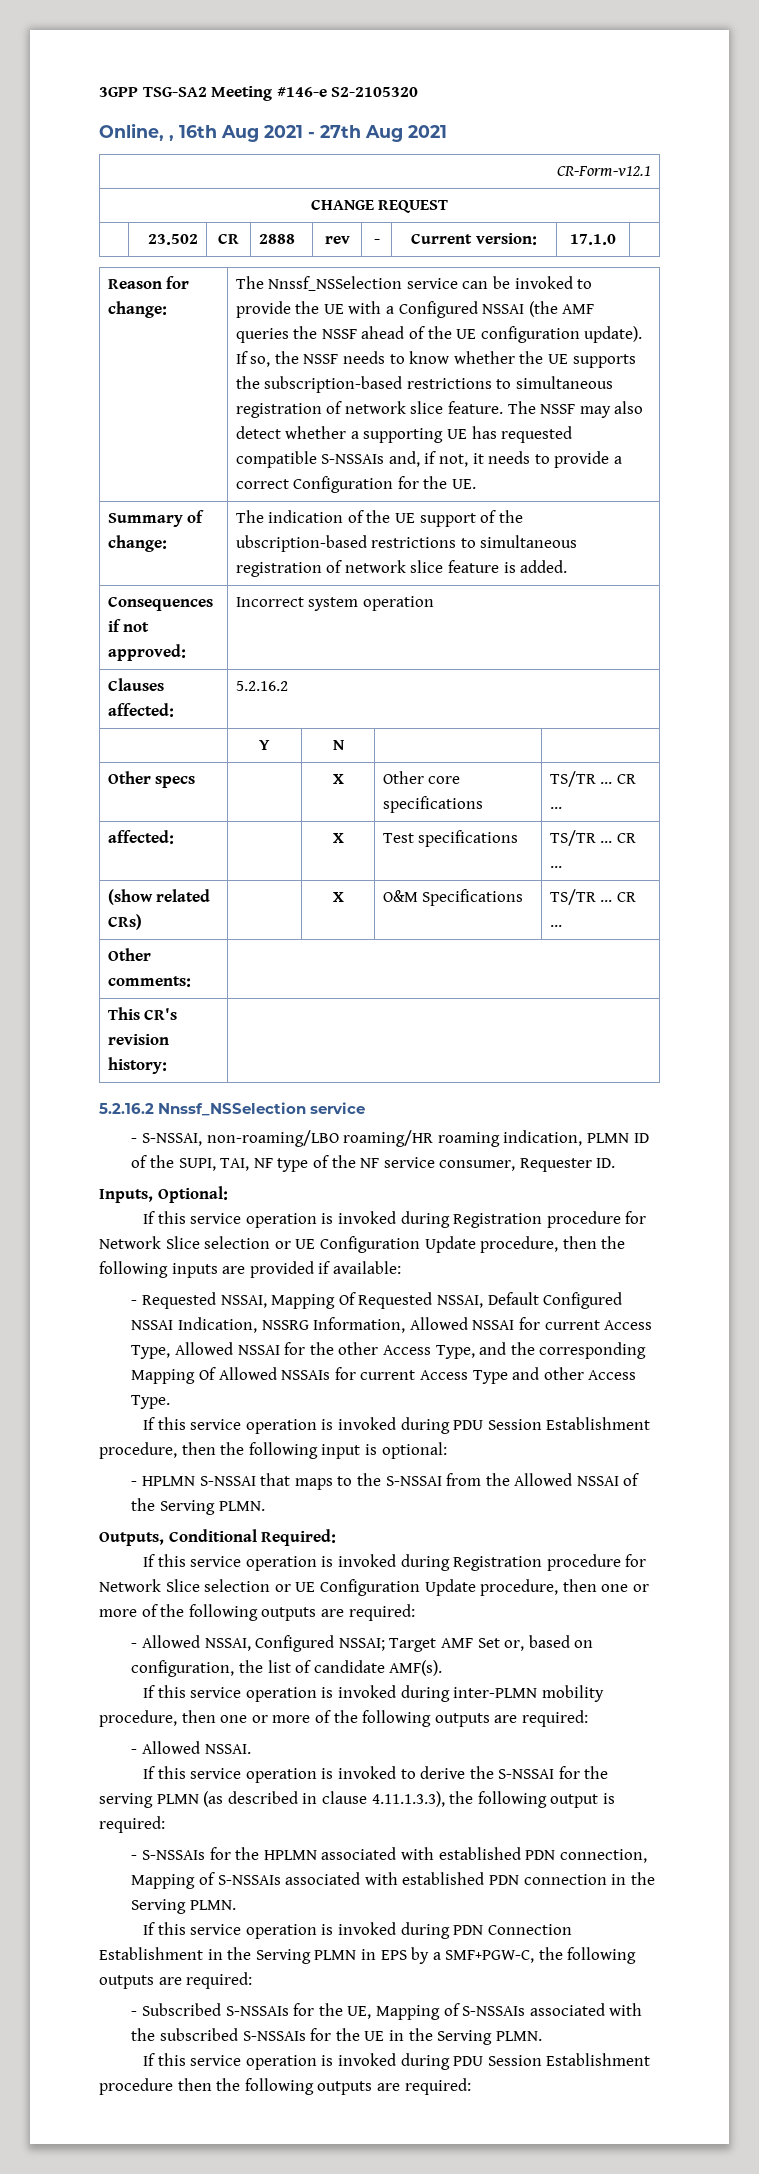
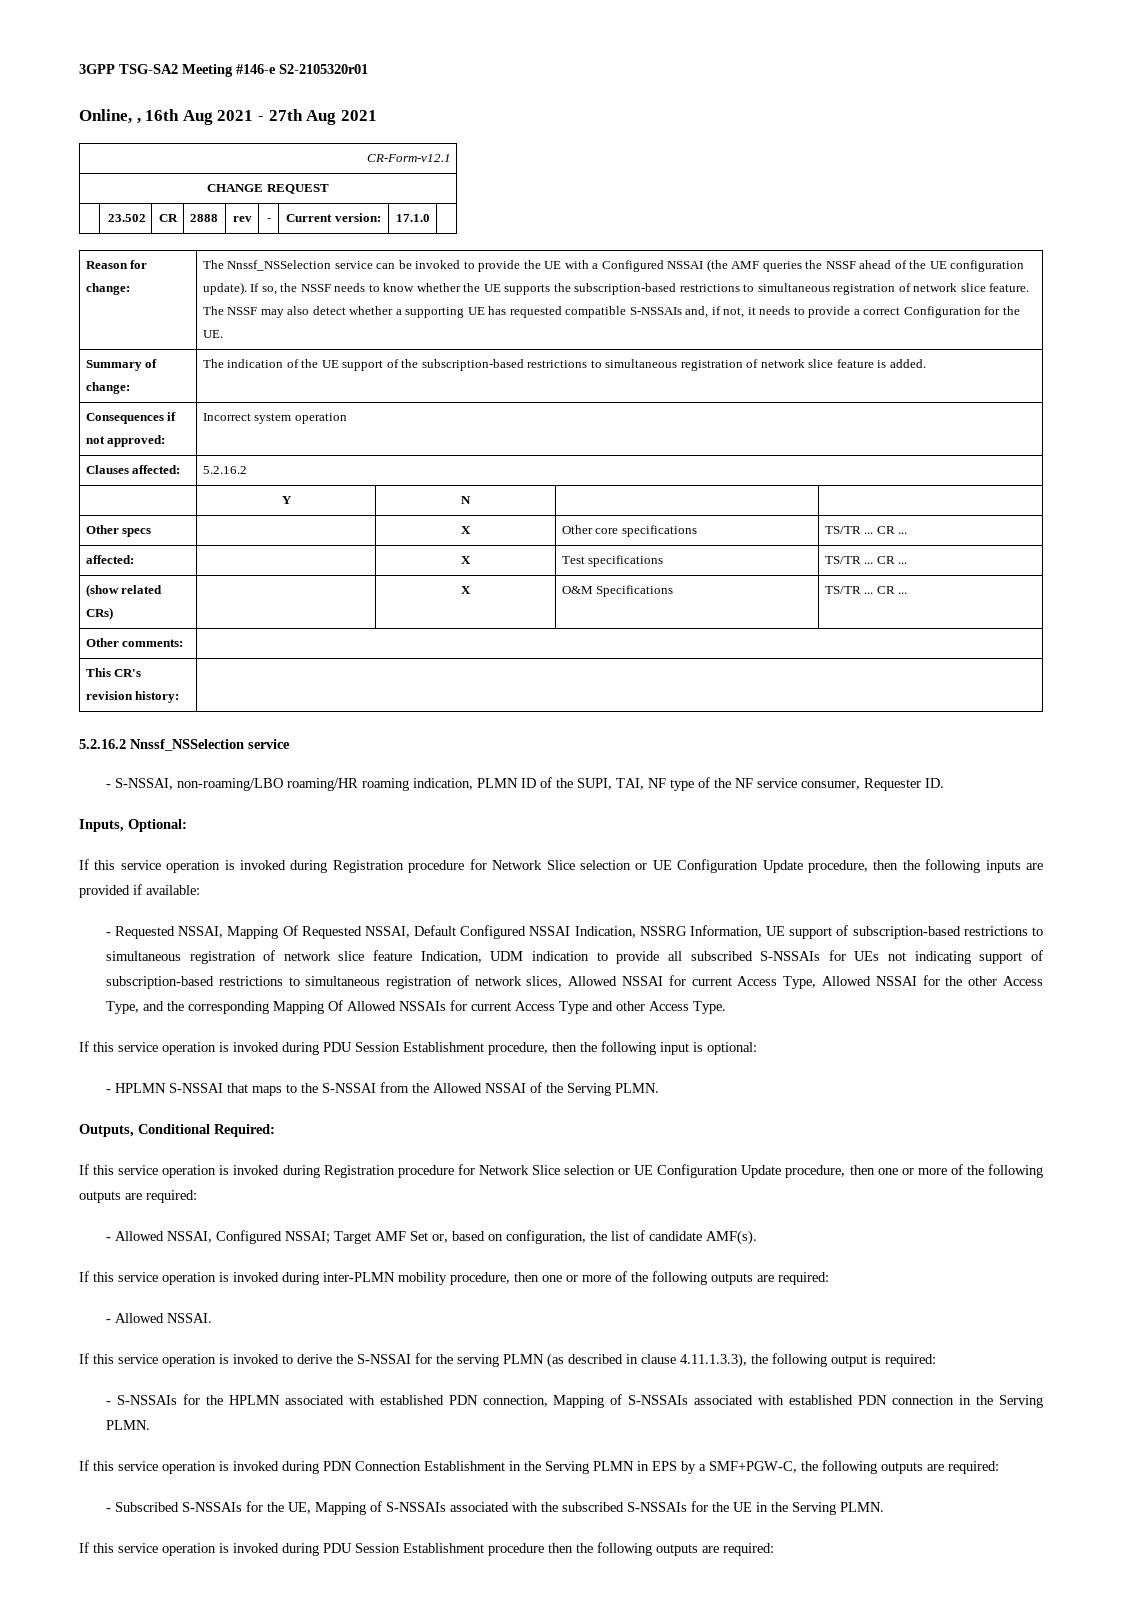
[331,87,419,97] S2-2105320 -> [279,64,368,74] S2-2105320r01
[235,535,367,552] ubscription-based -> [421,359,524,371] subscription-based
(406, 1325) none -> [766,925,1043,939] [105,950,1043,964] [105,975,563,989] UE support of subscription-based restrictions to simultaneous registration of network slice feature Indication, UDM indication to provide all subscribed S-NSSAIs for UEs not indicating support of subscription-based restrictions to simultaneous registration of network slices,

